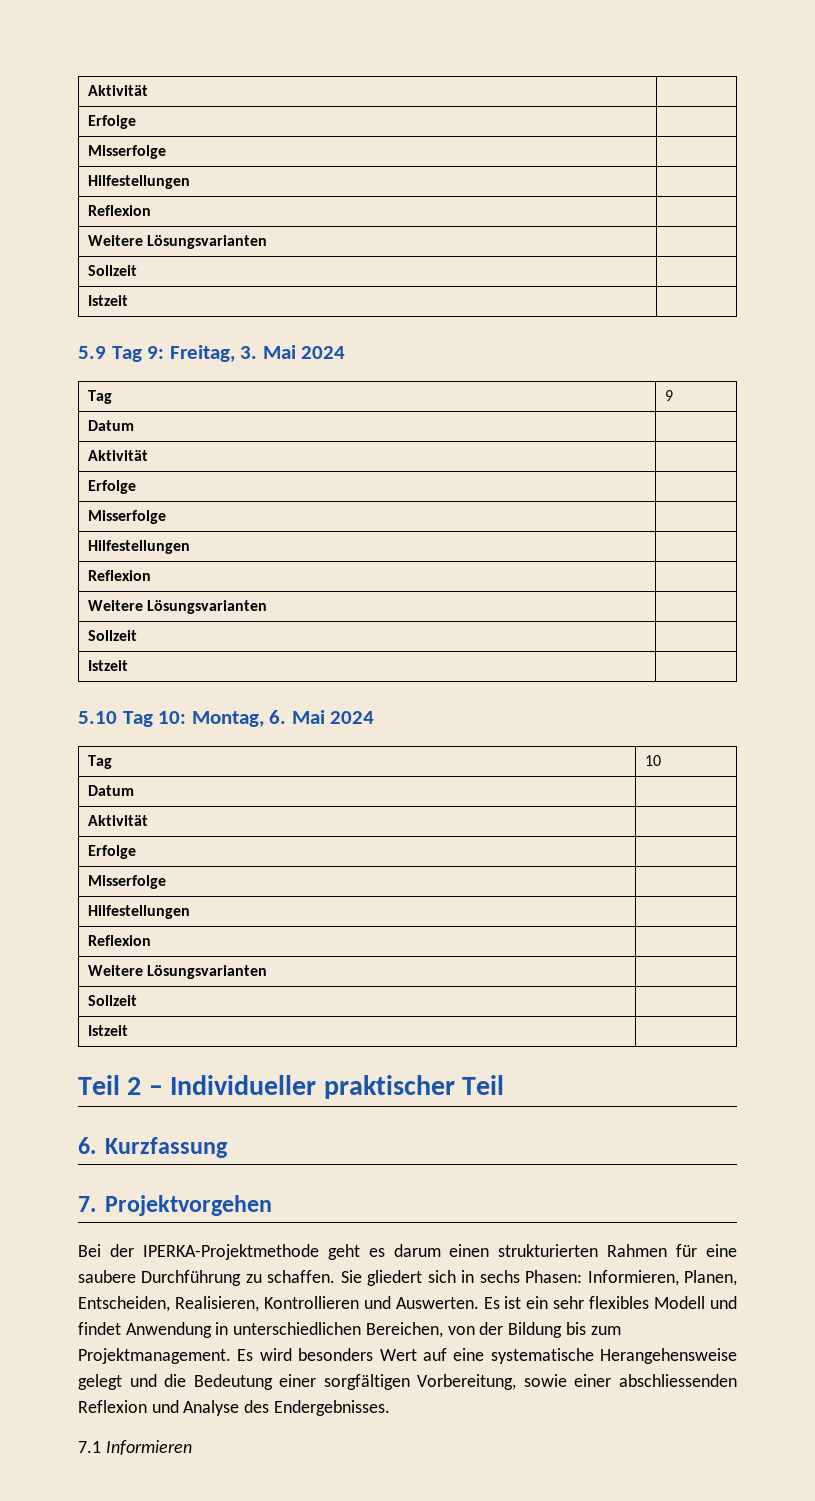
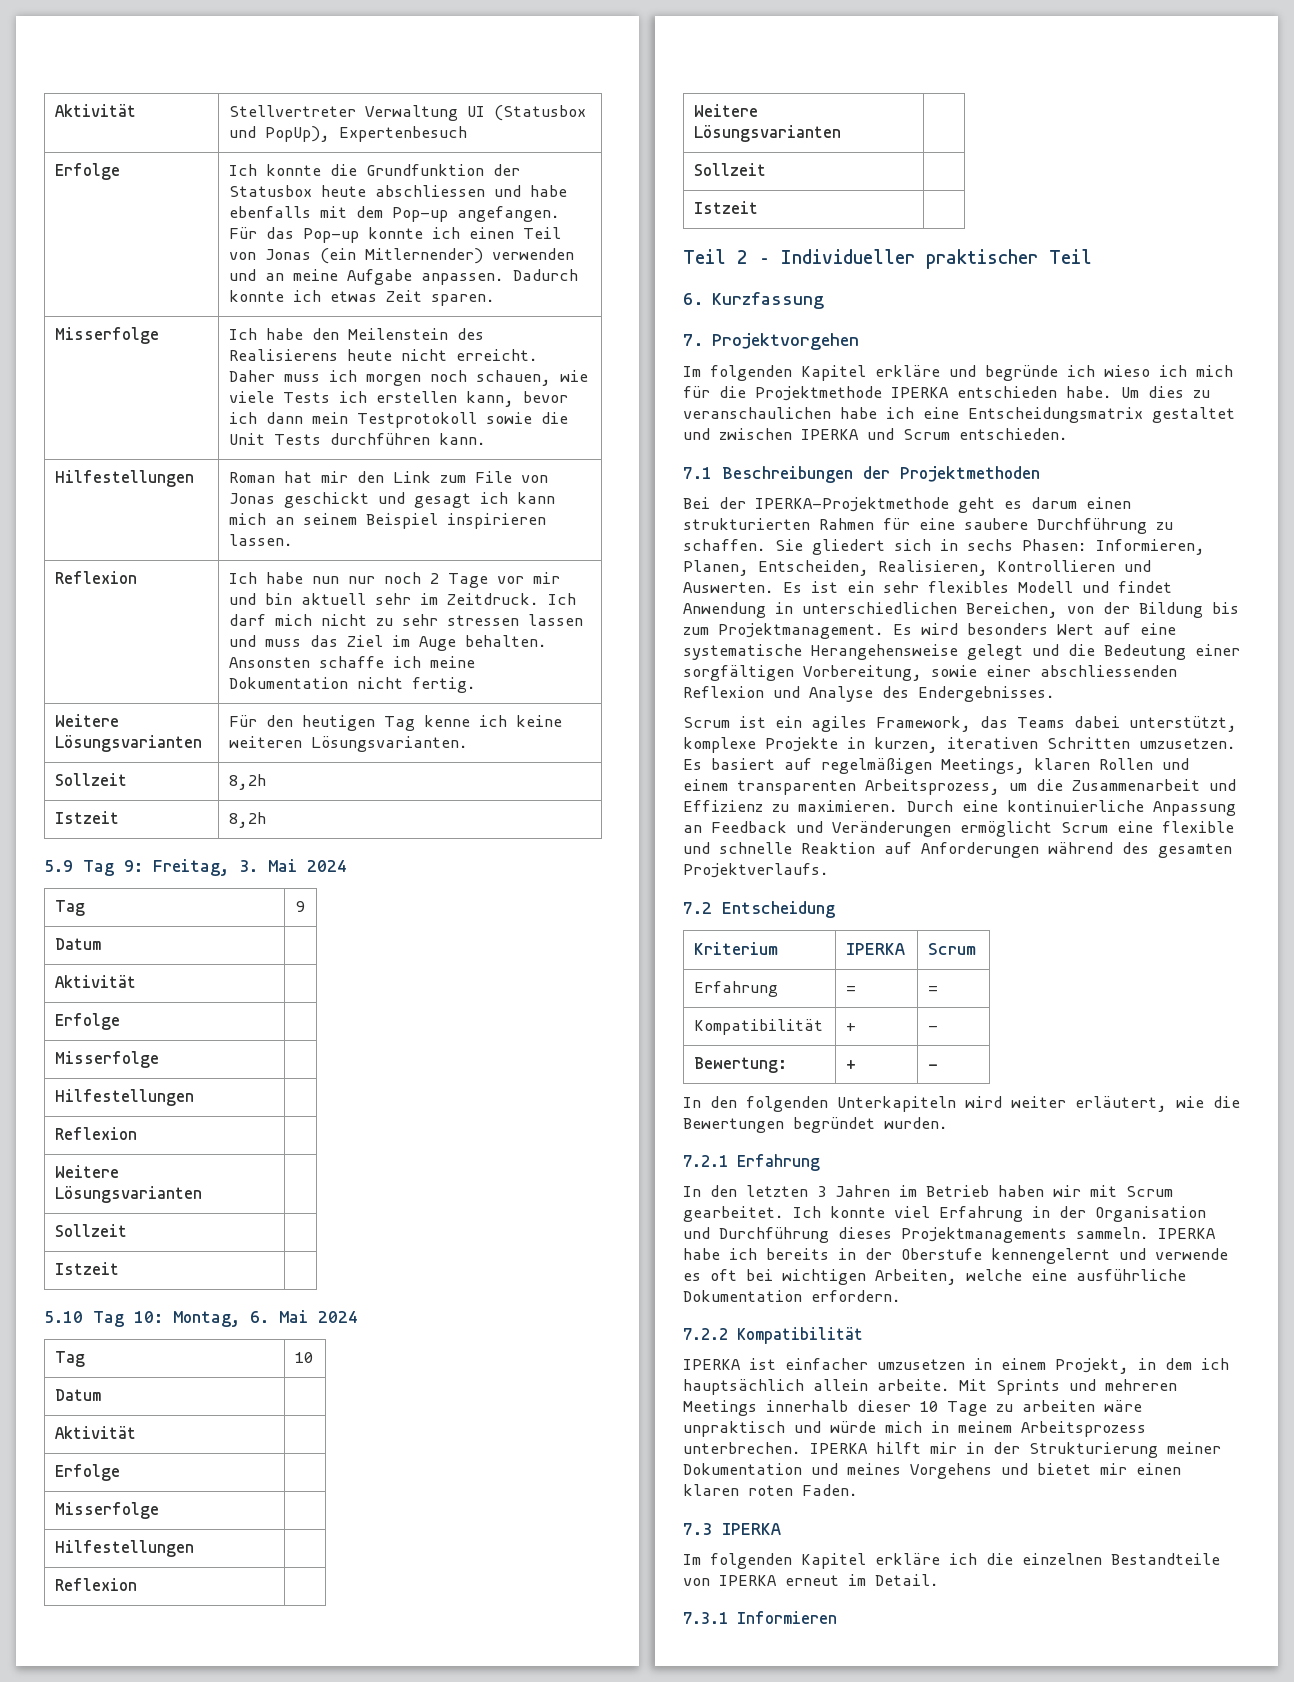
[87,85,148,96] [87,115,136,129] [87,145,166,159] [87,175,190,189] [87,205,151,216] [87,235,267,249] [87,265,137,276] [87,295,128,306] Aktivität | // Erfolge | // Misserfolge | // Hilfestellungen | // Reflexion | // Weitere Lösungsvarianten | // Sollzeit | // Istzeit | -> [55,104,137,117] [229,105,587,121] [229,126,468,142] [55,163,121,180] [229,164,521,176] [229,185,568,197] [229,206,561,222] [229,227,562,243] [229,248,575,264] [229,269,579,285] [229,290,496,306] [55,327,160,344] [229,328,485,340] [229,349,539,361] [229,370,589,386] [229,391,569,407] [229,412,569,428] [229,433,487,445] [55,470,195,487] [229,471,549,483] [229,492,556,508] [229,513,547,529] [229,534,294,546] [55,571,138,584] [229,572,561,588] [229,593,577,605] [229,614,584,626] [229,635,548,651] [229,656,476,668] [229,677,477,693] [55,714,120,727] [55,735,203,752] [229,715,563,731] [229,736,469,752] [55,773,128,786] [229,774,267,790] [55,811,120,824] [229,812,267,828] Aktivität | Stellvertreter Verwaltung UI (Statusbox und PopUp), Expertenbesuch // Erfolge | Ich konnte die Grundfunktion der Statusbox heute abschliessen und habe ebenfalls mit dem Pop-up angefangen. Für das Pop-up konnte ich einen Teil von Jonas (ein Mitlernender) verwenden und an meine Aufgabe anpassen. Dadurch konnte ich etwas Zeit sparen. // Misserfolge | Ich habe den Meilenstein des Realisierens heute nicht erreicht. Daher muss ich morgen noch schauen, wie viele Tests ich erstellen kann, bevor ich dann mein Testprotokoll sowie die Unit Tests durchführen kann. // Hilfestellungen | Roman hat mir den Link zum File von Jonas geschickt und gesagt ich kann mich an seinem Beispiel inspirieren lassen. // Reflexion | Ich habe nun nur noch 2 Tage vor mir und bin aktuell sehr im Zeitdruck. Ich darf mich nicht zu sehr stressen lassen und muss das Ziel im Auge behalten. Ansonsten schaffe ich meine Dokumentation nicht fertig. // Weitere Lösungsvarianten | Für den heutigen Tag kenne ich keine weiteren Lösungsvarianten. // Sollzeit | 8,2h // Istzeit | 8,2h
(272, 1205) none -> [683,365,1233,381] [683,386,1210,401] [683,407,1235,423] [683,428,1068,440] [683,466,1040,483] // Im folgenden Kapitel erkläre und begründe ich wieso ich mich für die Projektmethode IPERKA entschieden habe. Um dies zu veranschaulichen habe ich eine Entscheidungsmatrix gestaltet und zwischen IPERKA und Scrum entschieden. // 7.1 Beschreibungen der Projektmethoden
[78,1441,101,1453] 7.1 -> [683,716,1237,732] [683,737,1236,753] [683,758,1189,774] [683,779,1236,795] [683,800,1236,816] [683,821,1234,837] [683,842,1232,858] [683,863,829,878] [683,901,835,918] [694,942,779,955] [846,943,906,955] [928,943,977,955] [694,981,779,997] [846,986,857,993] [928,986,939,993] [694,1019,824,1035] [846,1023,857,1031] [928,1025,939,1031] [694,1057,788,1073] [846,1060,857,1069] [928,1064,939,1069] [683,1096,1240,1112] [683,1117,948,1133] [683,1154,820,1171] [683,1185,1173,1197] [683,1206,1206,1222] [683,1227,1216,1243] [683,1248,1228,1264] [683,1269,1186,1285] [683,1290,901,1302] [683,1327,863,1344] [683,1358,1229,1374] [683,1379,1177,1395] [683,1400,1142,1416] [683,1421,1146,1437] [683,1442,1221,1458] [683,1463,1181,1479] [683,1484,858,1496] [683,1523,781,1535] [683,1553,1220,1569] [683,1574,939,1586] [683,1612,728,1624] Scrum ist ein agiles Framework, das Teams dabei unterstützt, komplexe Projekte in kurzen, iterativen Schritten umzusetzen. Es basiert auf regelmäßigen Meetings, klaren Rollen und einem transparenten Arbeitsprozess, um die Zusammenarbeit und Effizienz zu maximieren. Durch eine kontinuierliche Anpassung an Feedback und Veränderungen ermöglicht Scrum eine flexible und schnelle Reaktion auf Anforderungen während des gesamten Projektverlaufs. // 7.2 Entscheidung // Kriterium | IPERKA | Scrum // Erfahrung | = | = // Kompatibilität | + | - // Bewertung: | + | - // In den folgenden Unterkapiteln wird weiter erläutert, wie die Bewertungen begründet wurden. // 7.2.1 Erfahrung // In den letzten 3 Jahren im Betrieb haben wir mit Scrum gearbeitet. Ich konnte viel Erfahrung in der Organisation und Durchführung dieses Projektmanagements sammeln. IPERKA habe ich bereits in der Oberstufe kennengelernt und verwende es oft bei wichtigen Arbeiten, welche eine ausführliche Dokumentation erfordern. // 7.2.2 Kompatibilität // IPERKA ist einfacher umzusetzen in einem Projekt, in dem ich hauptsächlich allein arbeite. Mit Sprints und mehreren Meetings innerhalb dieser 10 Tage zu arbeiten wäre unpraktisch und würde mich in meinem Arbeitsprozess unterbrechen. IPERKA hilft mir in der Strukturierung meiner Dokumentation und meines Vorgehens und bietet mir einen klaren roten Faden. // 7.3 IPERKA // Im folgenden Kapitel erkläre ich die einzelnen Bestandteile von IPERKA erneut im Detail. // 7.3.1

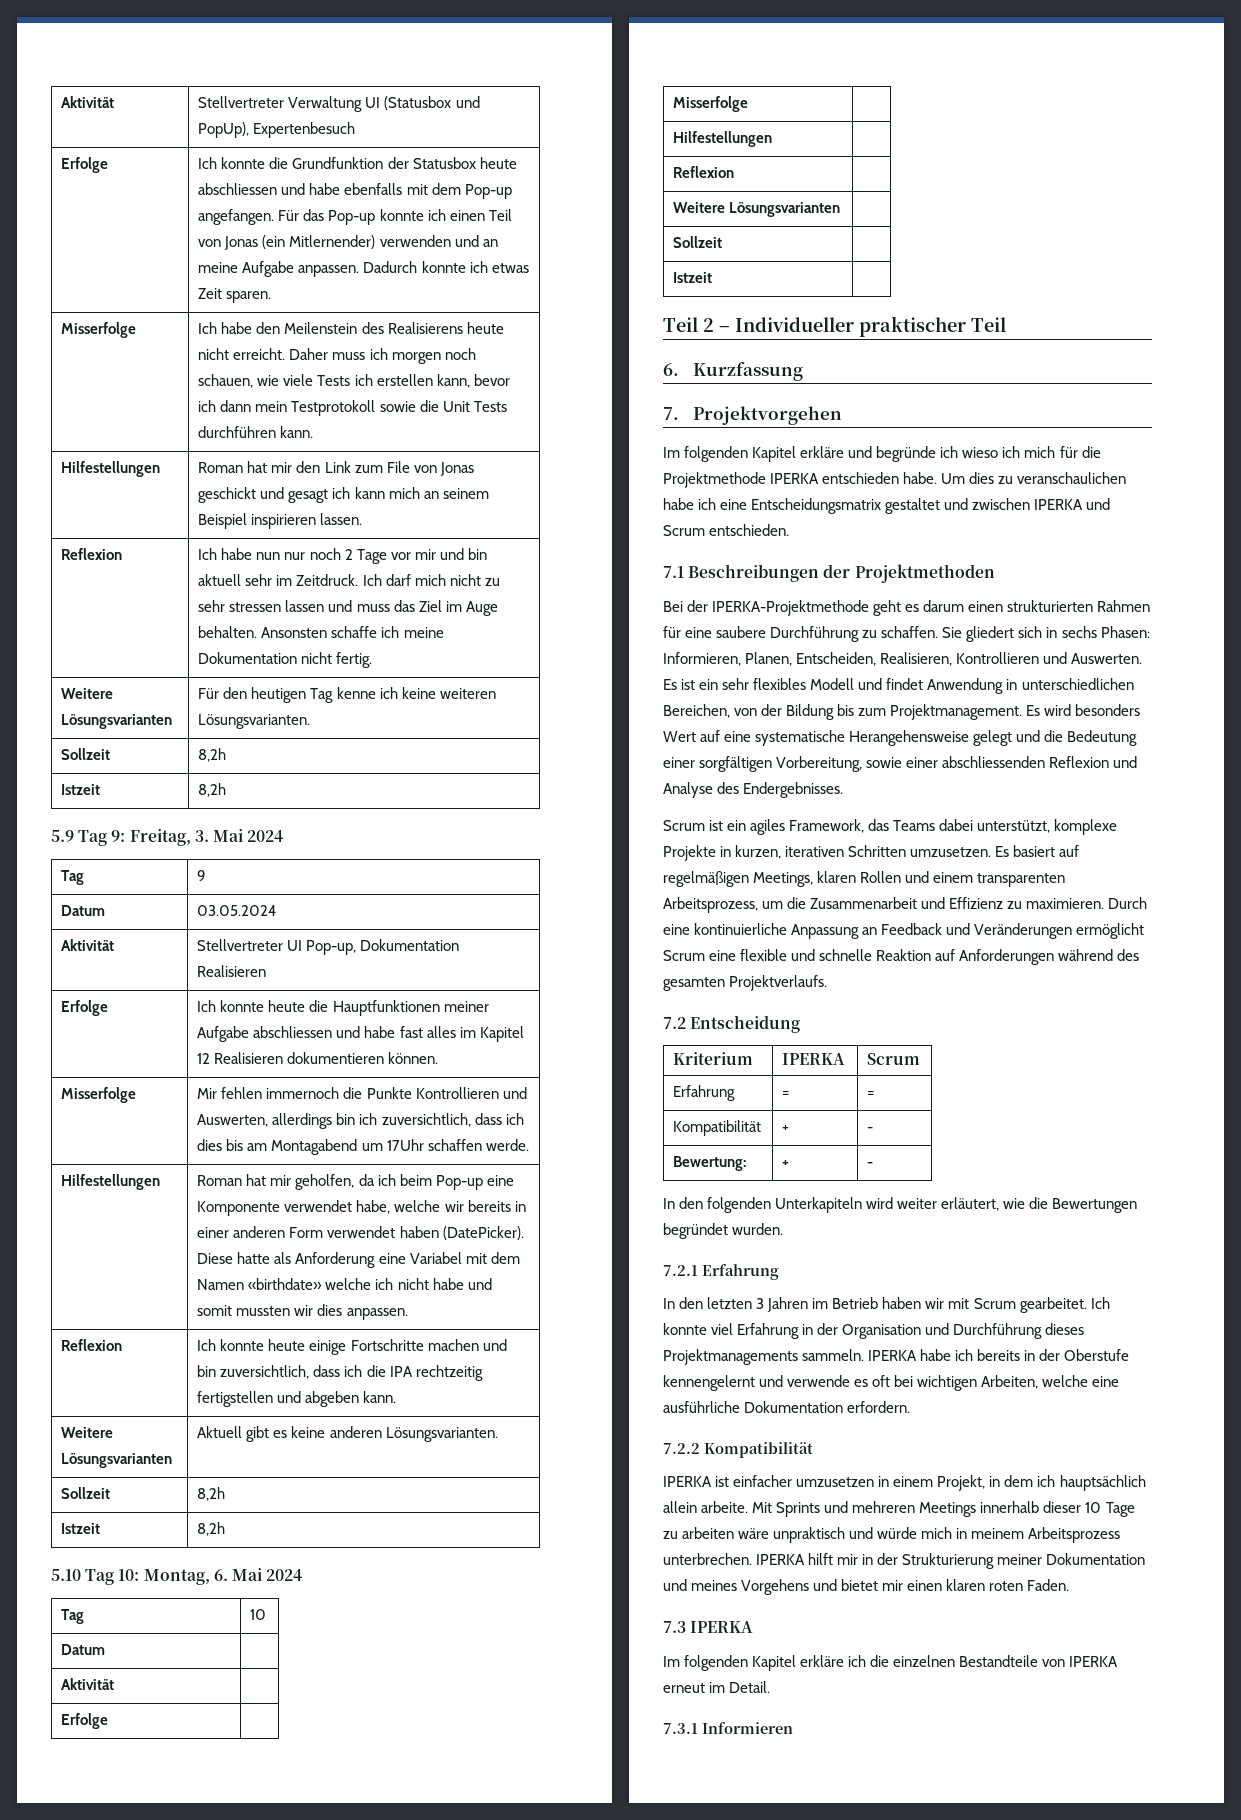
[55,975,137,988] [55,1013,121,1030] [55,1051,160,1068] [55,1089,195,1106] [55,1127,138,1140] [55,1165,120,1178] [55,1186,203,1203] [55,1224,128,1237] [55,1262,120,1275] // Aktivität | // Erfolge | // Misserfolge | // Hilfestellungen | // Reflexion | // Weitere Lösungsvarianten | // Sollzeit | // Istzeit | -> [197,905,277,916] [61,939,115,951] [197,939,460,955] [197,965,267,977] [61,1000,109,1016] [197,1000,489,1016] [197,1026,524,1042] [197,1052,439,1064] [61,1087,137,1103] [197,1087,527,1099] [197,1113,524,1129] [197,1139,529,1155] [61,1174,161,1190] [197,1174,514,1190] [197,1200,526,1216] [197,1226,524,1240] [197,1252,520,1268] [197,1278,492,1290] [197,1304,408,1320] [61,1339,123,1351] [197,1339,507,1355] [197,1365,483,1381] [197,1391,397,1407] [61,1427,114,1438] [61,1453,173,1468] [197,1426,498,1442] [61,1487,111,1499] [197,1487,226,1501] [61,1523,101,1534] [197,1522,226,1536] 03.05.2024 // Aktivität | Stellvertreter UI Pop-up, Dokumentation Realisieren // Erfolge | Ich konnte heute die Hauptfunktionen meiner Aufgabe abschliessen und habe fast alles im Kapitel 12 Realisieren dokumentieren können. // Misserfolge | Mir fehlen immernoch die Punkte Kontrollieren und Auswerten, allerdings bin ich zuversichtlich, dass ich dies bis am Montagabend um 17Uhr schaffen werde. // Hilfestellungen | Roman hat mir geholfen, da ich beim Pop-up eine Komponente verwendet habe, welche wir bereits in einer anderen Form verwendet haben (DatePicker). Diese hatte als Anforderung eine Variabel mit dem Namen «birthdate» welche ich nicht habe und somit mussten wir dies anpassen. // Reflexion | Ich konnte heute einige Fortschritte machen und bin zuversichtlich, dass ich die IPA rechtzeitig fertigstellen und abgeben kann. // Weitere Lösungsvarianten | Aktuell gibt es keine anderen Lösungsvarianten. // Sollzeit | 8,2h // Istzeit | 8,2h

